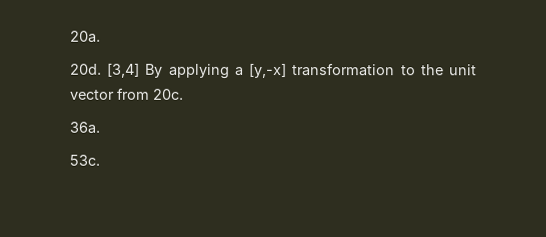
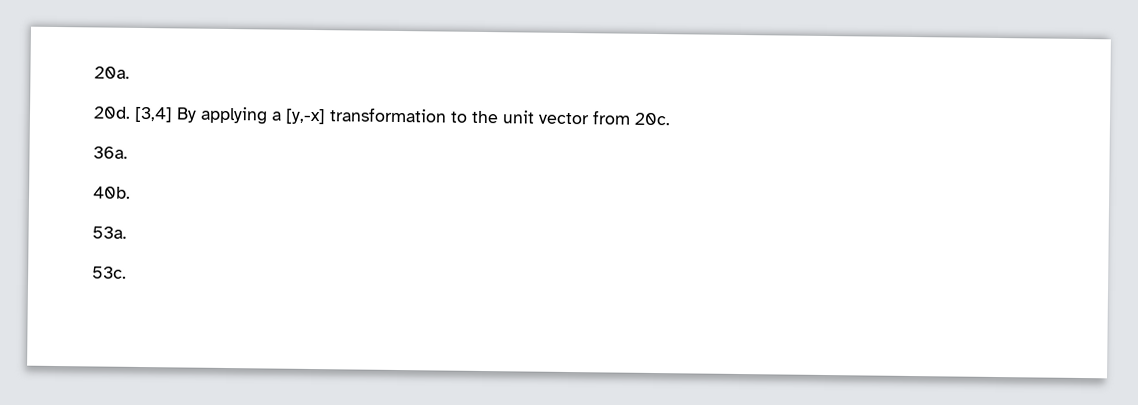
(100, 127) none -> [93,186,131,199] [92,226,127,239] // 40b. // 53a.

